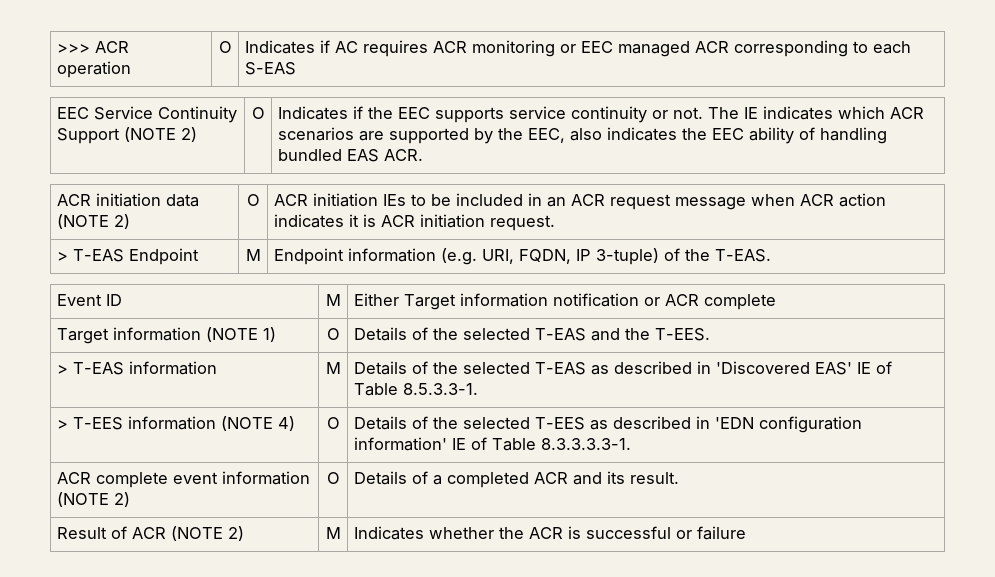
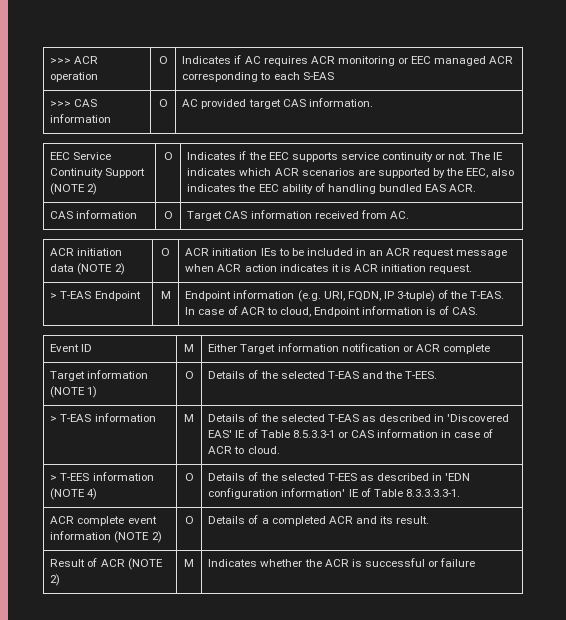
(296, 68) none -> [50,99,98,107] [50,114,112,123] [158,99,168,107] [182,98,373,109] // >>> CAS information | O | AC provided target CAS information.
(423, 155) none -> [50,210,138,219] [163,211,173,219] [187,210,409,221] // CAS information | O | Target CAS information received from AC.
(771, 255) none -> [185,306,479,317] In case of ACR to cloud, Endpoint information is of CAS.
[402,383,478,395] 8.5.3.3-1. -> [292,429,494,438] [208,446,280,454] 8.5.3.3-1 or CAS information in case of ACR to cloud.

